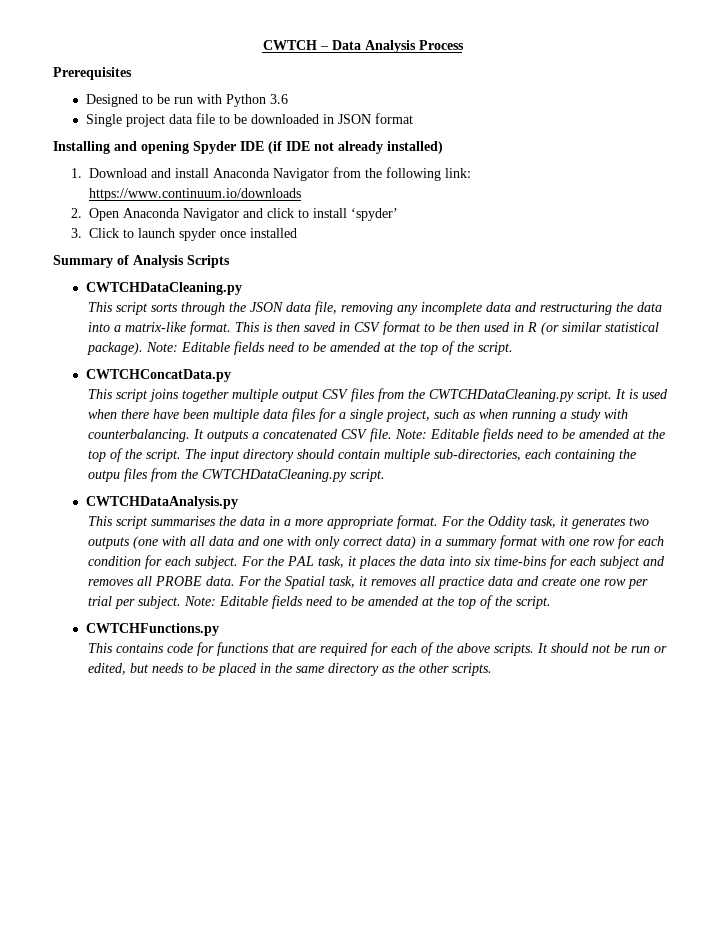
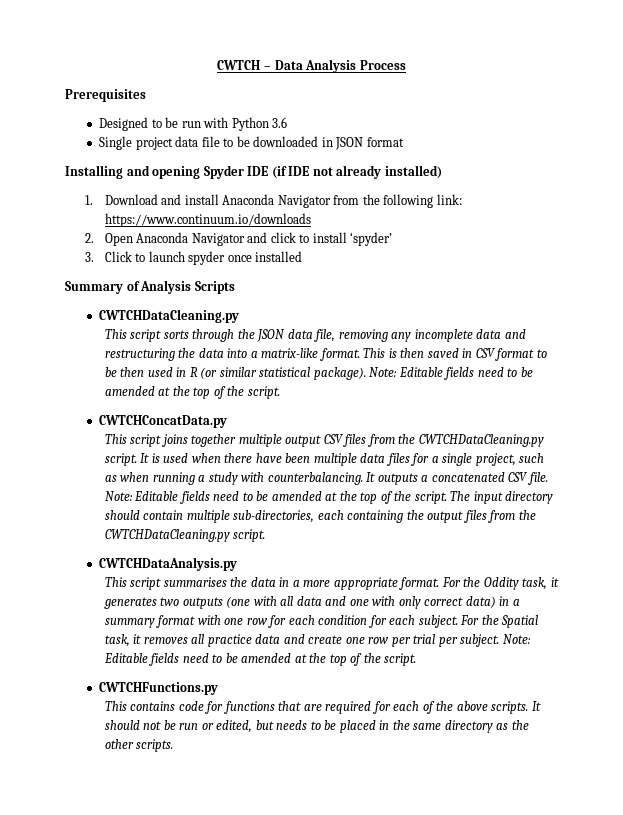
[88,470,121,482] outpu -> [427,511,464,523] output
[287,555,666,569] [88,576,282,586] PAL task, it places the data into six time-bins for each subject and removes all PROBE data. For the -> (499, 620) none

